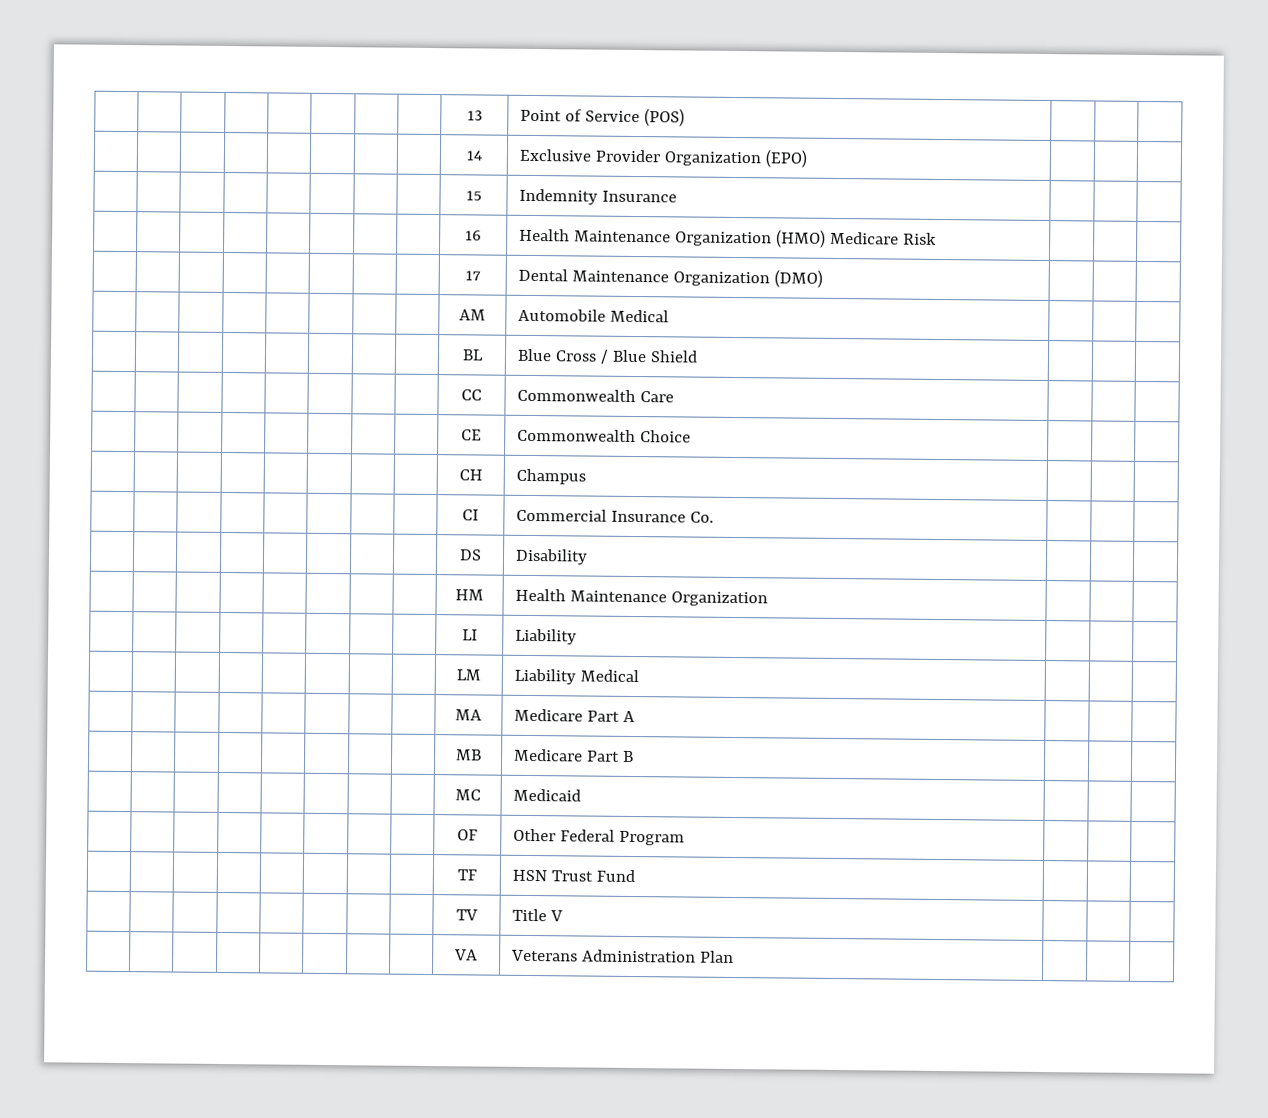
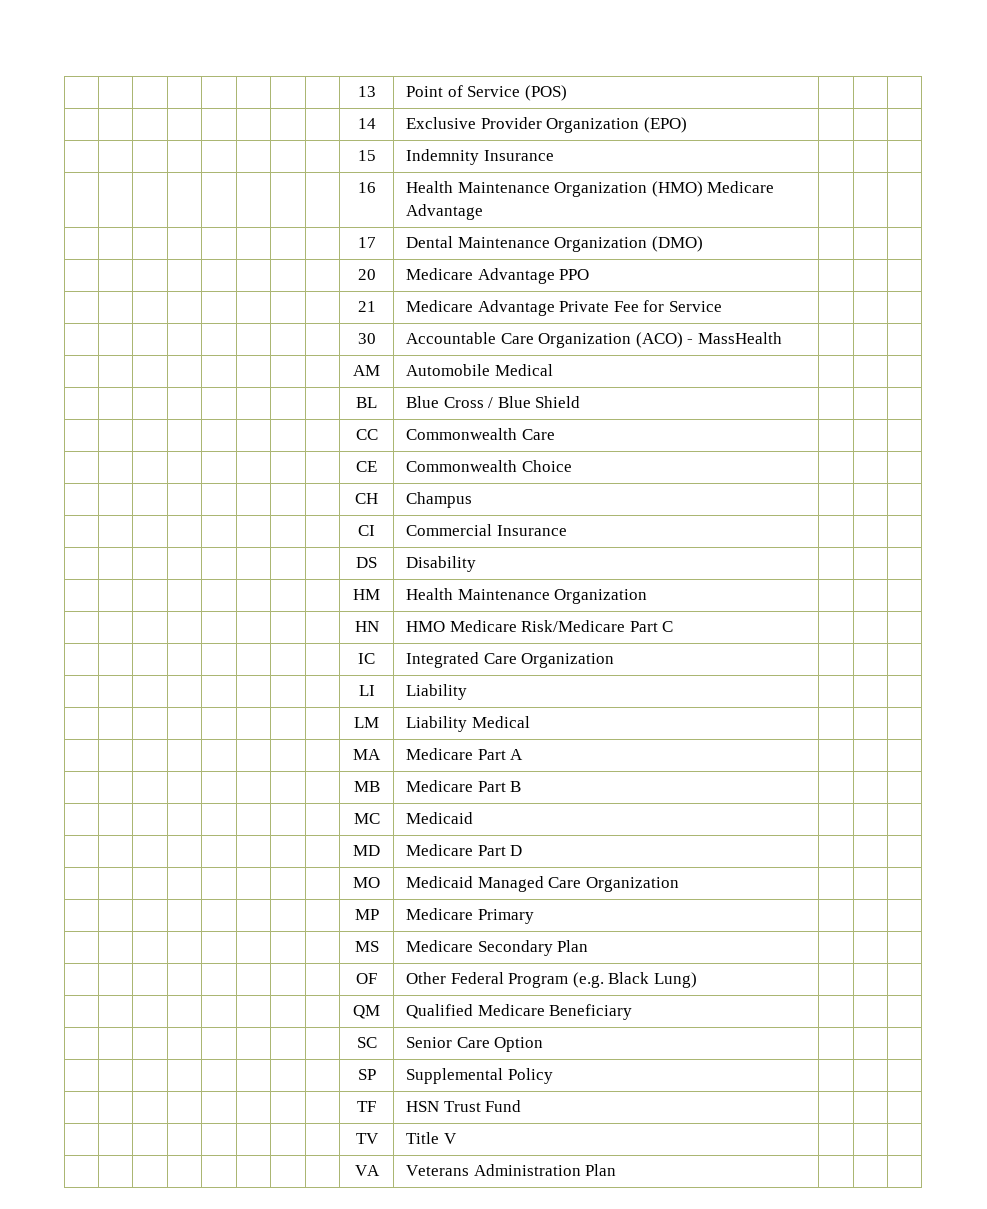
[903,232,938,245] Risk -> [405,204,483,220] Advantage
(824, 278) none -> [357,269,376,280] [405,268,590,284] [357,301,376,312] [405,300,722,316] [357,333,376,344] [405,332,782,348] // | | | | | | | | 20 | Medicare Advantage PPO | | | // | | | | | | | | 21 | Medicare Advantage Private Fee for Service | | | // | | | | | | | | 30 | Accountable Care Organization (ACO) - MassHealth | | |
[690,511,715,523] Co. -> (567, 530) none
(769, 599) none -> [354,621,379,632] [405,620,674,632] [358,653,375,664] [405,652,615,668] // | | | | | | | | HN | HMO Medicare Risk/Medicare Part C | | | // | | | | | | | | IC | Integrated Care Organization | | |
[457,829,478,841] [513,828,686,846] OF | Other Federal Program -> [353,845,380,856] [405,844,523,856] [353,877,380,888] [405,876,679,892] [354,909,379,920] [405,908,534,924] [354,941,379,952] [405,940,589,956] [356,973,377,984] [405,972,697,988] [353,1005,380,1019] [405,1004,633,1020] [356,1037,377,1048] [405,1037,544,1052] [357,1069,376,1080] [405,1068,553,1084] MD | Medicare Part D | | | // | | | | | | | | MO | Medicaid Managed Care Organization | | | // | | | | | | | | MP | Medicare Primary | | | // | | | | | | | | MS | Medicare Secondary Plan | | | // | | | | | | | | OF | Other Federal Program (e.g. Black Lung) | | | // | | | | | | | | QM | Qualified Medicare Beneficiary | | | // | | | | | | | | SC | Senior Care Option | | | // | | | | | | | | SP | Supplemental Policy

